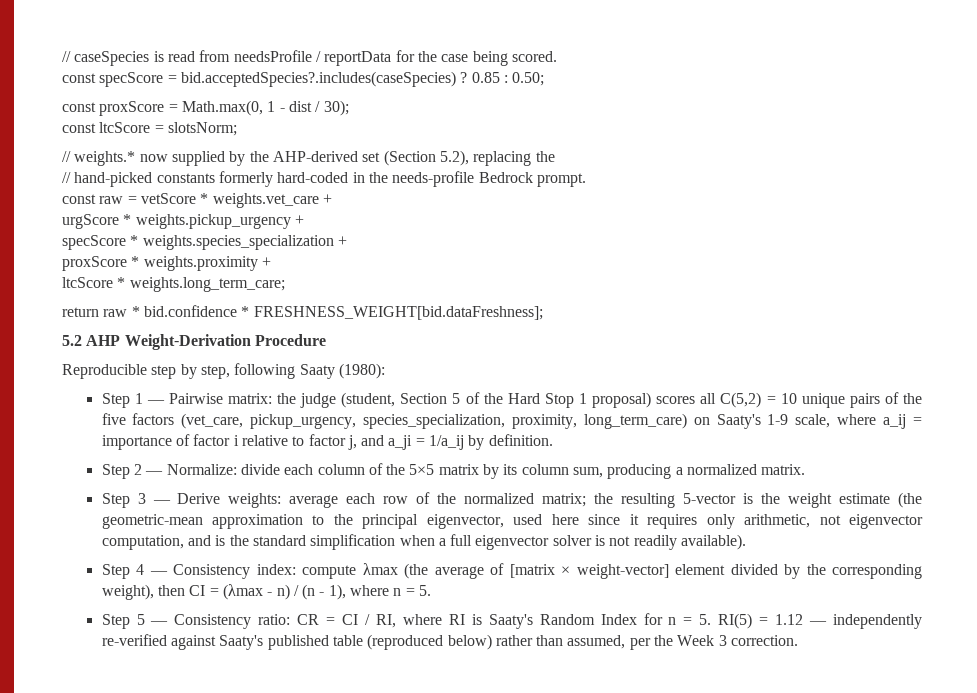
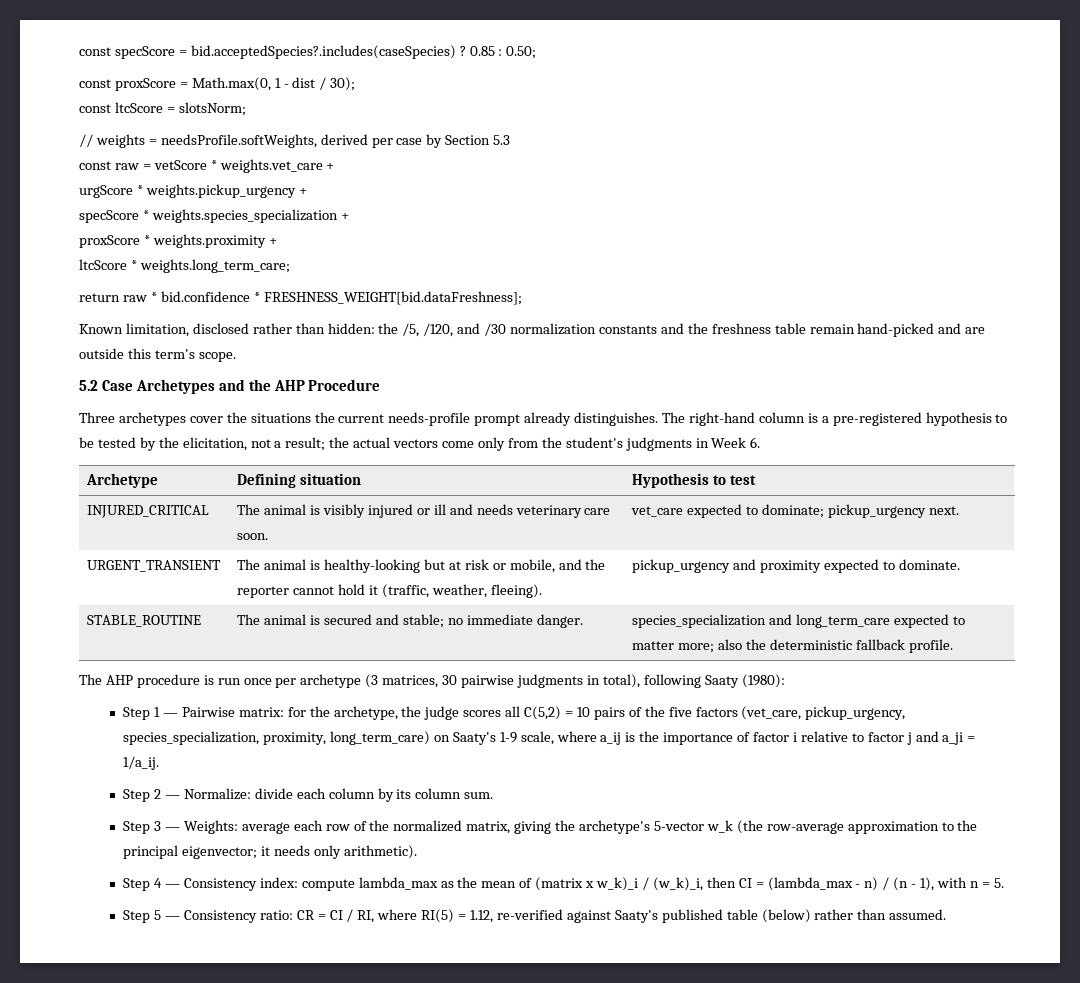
[62,50,557,66] // caseSpecies is read from needsProfile / reportData for the case being scored. // -> (79, 51) none
[74,150,555,166] [62,171,586,187] weights.* now supplied by the AHP-derived set (Section 5.2), replacing the // // hand-picked constants formerly hard-coded in the needs-profile Bedrock prompt. -> [95,134,511,148] weights = needsProfile.softWeights, derived per case by Section 5.3
[62,334,326,350] [62,364,230,379] 5.2 AHP Weight-Derivation Procedure // Reproducible step by step, -> [79,323,986,337] [79,348,236,362] [79,379,381,394] [79,412,1008,426] [79,437,761,451] [86,473,159,488] [237,473,362,488] [632,473,757,488] [87,505,210,518] [237,504,611,518] [237,533,269,540] [631,504,959,518] [87,560,222,572] [237,559,606,573] [237,584,542,598] [632,559,960,573] [87,615,202,627] [237,614,583,628] [632,614,966,628] [632,639,953,653] [79,674,640,688] Known limitation, disclosed rather than hidden: the /5, /120, and /30 normalization constants and the freshness table remain hand-picked and are outside this term's scope. // 5.2 Case Archetypes and the AHP Procedure // Three archetypes cover the situations the current needs-profile prompt already distinguishes. The right-hand column is a pre-registered hypothesis to be tested by the elicitation, not a result; the actual vectors come only from the student's judgments in Week 6. // Archetype | Defining situation | Hypothesis to test // INJURED_CRITICAL | The animal is visibly injured or ill and needs veterinary care soon. | vet_care expected to dominate; pickup_urgency next. // URGENT_TRANSIENT | The animal is healthy-looking but at risk or mobile, and the reporter cannot hold it (traffic, weather, fleeing). | pickup_urgency and proximity expected to dominate. // STABLE_ROUTINE | The animal is secured and stable; no immediate danger. | species_specialization and long_term_care expected to matter more; also the deterministic fallback profile. // The AHP procedure is run once per archetype (3 matrices, 30 pairwise judgments in total),
[277,392,652,408] the judge (student, Section 5 of the Hard Stop 1 proposal) -> [287,706,460,720] for the archetype, the judge
[801,393,845,408] unique -> (590, 712) none
[913,417,923,425] = -> [625,731,660,742] is the
[347,435,357,450] j, -> [906,732,912,745] j
[429,434,553,450] 1/a_ij by definition. -> [123,756,160,770] 1/a_ij.
[368,463,806,479] of the 5×5 matrix by its column sum, producing a normalized matrix. -> [377,788,494,802] by its column sum.
[177,493,282,508] Derive weights: -> [183,820,238,834] Weights:
[542,492,923,508] [101,514,923,529] [101,534,747,550] matrix; the resulting 5-vector is the weight estimate (the geometric-mean approximation to the principal eigenvector, used here since it requires only arithmetic, not eigenvector computation, and is the standard simplification when a full eigenvector solver is not readily available). -> [466,820,978,834] [123,845,417,859] matrix, giving the archetype's 5-vector w_k (the row-average approximation to the principal eigenvector; it needs only arithmetic).
[362,563,923,579] [101,584,154,600] λmax (the average of [matrix × weight-vector] element divided by the corresponding weight), -> [358,877,703,891] lambda_max as the mean of (matrix x w_k)_i / (w_k)_i,
[222,584,263,600] (λmax -> [767,877,853,891] (lambda_max
[350,585,390,596] where -> [936,877,967,888] with
[448,613,923,629] RI is Saaty's Random Index for n = 5. RI(5) = 1.12 — independently -> [421,909,494,923] RI(5) = 1.12,
[367,634,799,650] (reproduced below) rather than assumed, per the Week 3 correction. -> [761,909,947,923] (below) rather than assumed.

